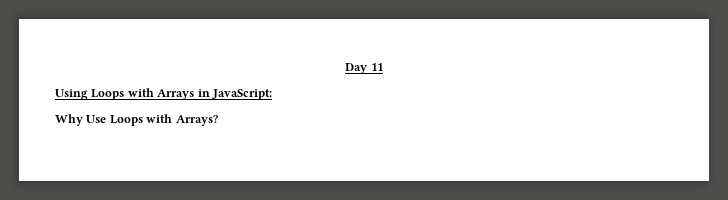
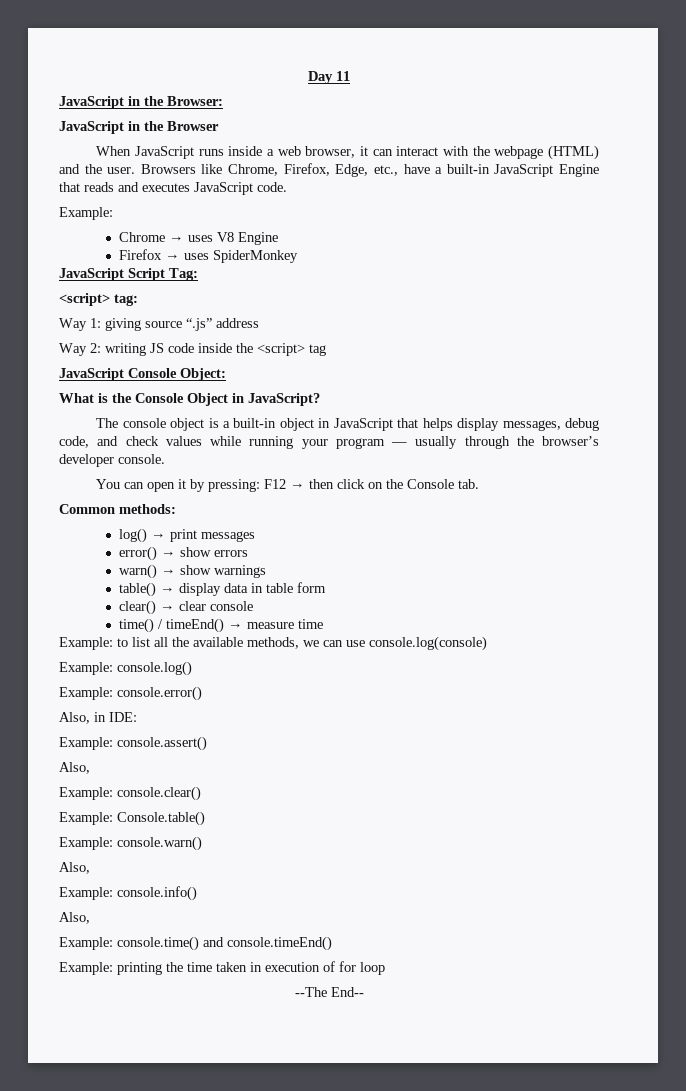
[55,88,272,100] [55,114,218,126] Using Loops with Arrays in JavaScript: // Why Use Loops with Arrays? -> [59,96,223,109] [59,121,219,134] [96,145,599,160] [59,163,600,177] [59,182,287,195] [59,207,113,220] [118,232,278,245] [118,249,298,263] [59,268,198,281] [59,293,138,306] [59,318,259,331] [59,343,326,356] [59,368,226,381] [59,393,320,406] [96,418,600,431] [59,436,599,449] [59,454,165,467] [96,479,480,492] [59,504,176,514] [118,528,255,543] [118,546,248,561] [118,564,266,579] [118,582,326,597] [118,600,253,615] [118,618,323,633] [59,636,487,651] [59,661,192,676] [59,686,202,701] [59,712,137,724] [59,736,207,751] [59,762,90,774] [59,786,201,801] [59,811,205,826] [59,836,202,851] [59,862,90,874] [59,886,197,901] [59,912,90,924] [59,936,332,951] [59,961,385,975] [294,987,364,997] JavaScript in the Browser: // JavaScript in the Browser // When JavaScript runs inside a web browser, it can interact with the webpage (HTML) and the user. Browsers like Chrome, Firefox, Edge, etc., have a built-in JavaScript Engine that reads and executes JavaScript code. // Example: // Chrome → uses V8 Engine // Firefox → uses SpiderMonkey // JavaScript Script Tag: // <script> tag: // Way 1: giving source “.js” address // Way 2: writing JS code inside the <script> tag // JavaScript Console Object: // What is the Console Object in JavaScript? // The console object is a built-in object in JavaScript that helps display messages, debug code, and check values while running your program — usually through the browser’s developer console. // You can open it by pressing: F12 → then click on the Console tab. // Common methods: // log() → print messages // error() → show errors // warn() → show warnings // table() → display data in table form // clear() → clear console // time() / timeEnd() → measure time // Example: to list all the available methods, we can use console.log(console) // Example: console.log() // Example: console.error() // Also, in IDE: // Example: console.assert() // Also, // Example: console.clear() // Example: Console.table() // Example: console.warn() // Also, // Example: console.info() // Also, // Example: console.time() and console.timeEnd() // Example: printing the time taken in execution of for loop // --The End--

